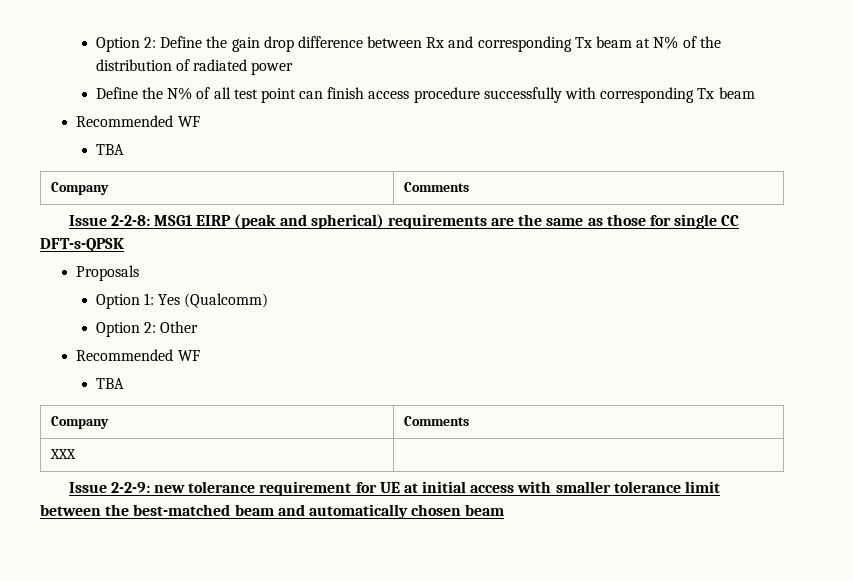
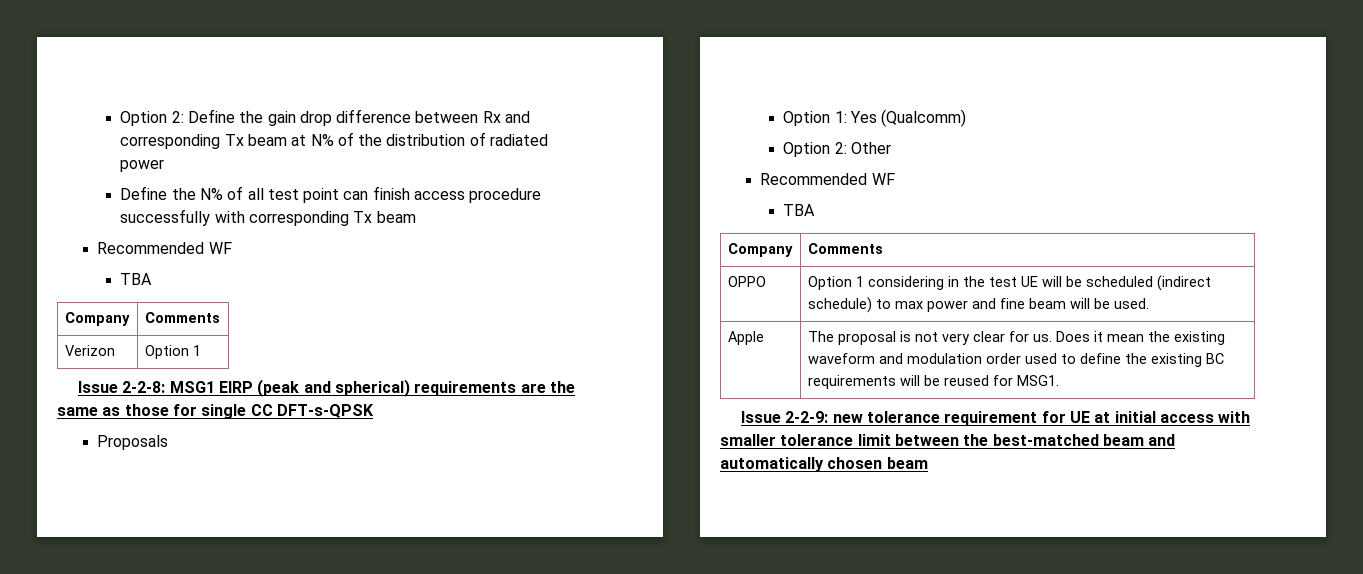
(469, 187) none -> [64,345,115,356] [144,345,201,359] // Verizon | Option 1
[49,449,76,459] XXX | -> [727,276,766,287] [807,275,1211,291] [807,297,1149,313] [727,331,764,345] [807,331,1225,345] [807,353,1224,367] [807,375,1059,389] OPPO | Option 1 considering in the test UE will be scheduled (indirect schedule) to max power and fine beam will be used. // Apple | The proposal is not very clear for us. Does it mean the existing waveform and modulation order used to define the existing BC requirements will be reused for MSG1.

